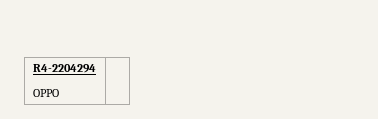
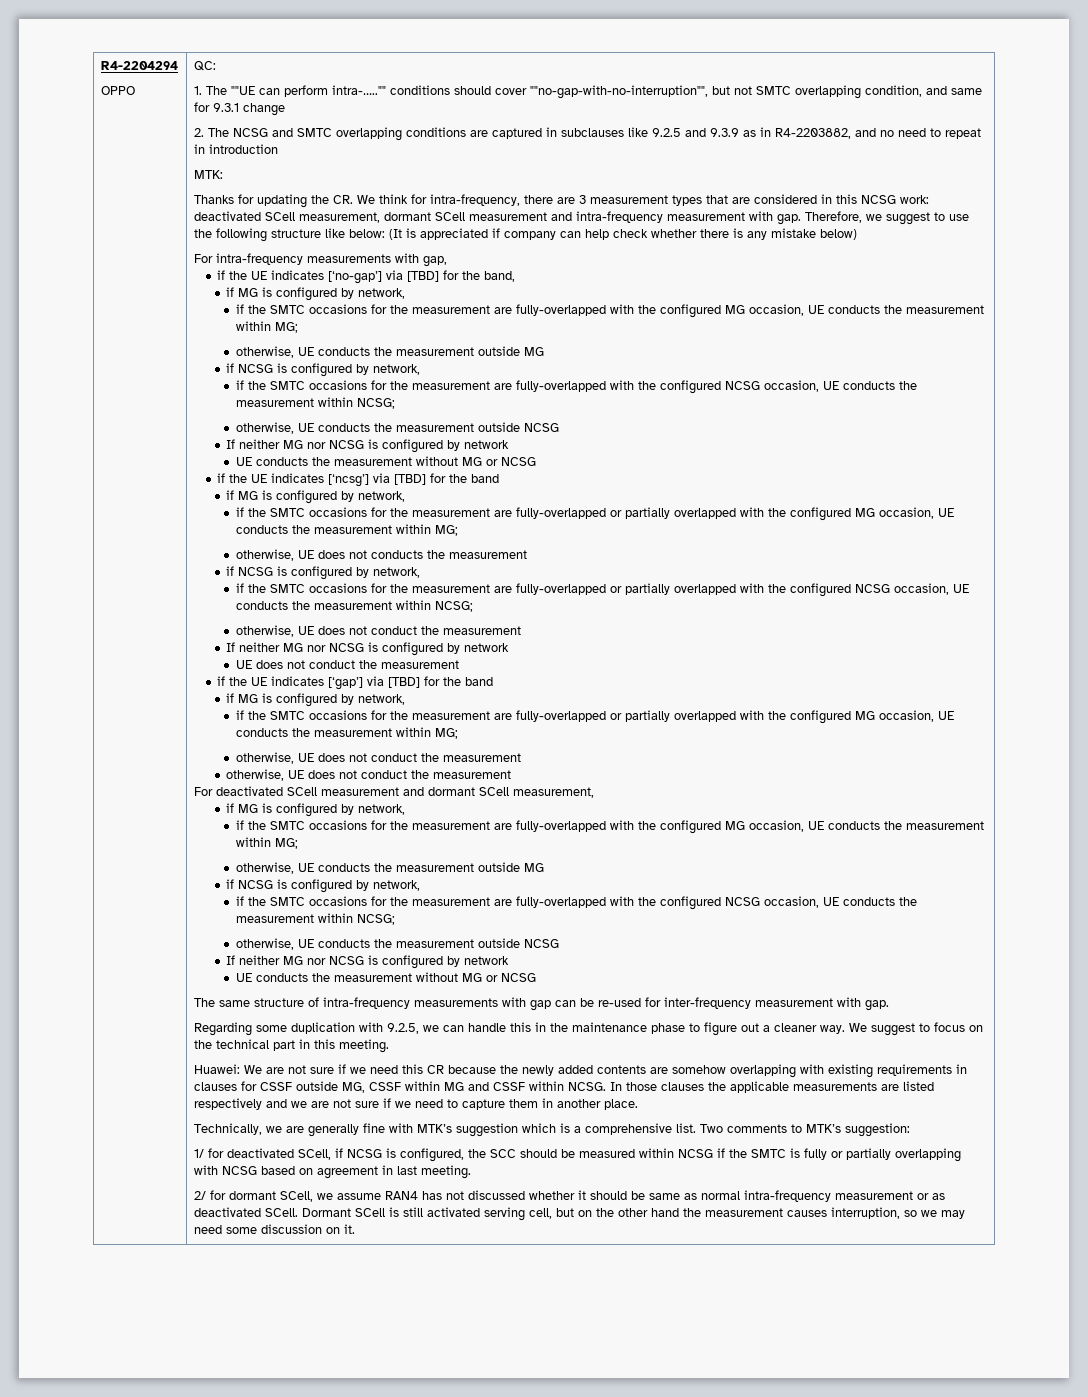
(59, 93) none -> [193,61,216,71] [193,85,982,99] [193,102,285,116] [193,127,981,141] [193,144,278,154] [193,170,223,179] [193,194,929,208] [193,211,969,225] [193,228,857,242] [193,253,447,267] [216,270,515,284] [226,287,406,301] [235,304,984,318] [235,321,298,333] [235,346,544,358] [226,363,421,377] [235,380,917,394] [235,397,395,409] [235,422,559,434] [226,439,510,453] [235,456,536,466] [216,473,499,487] [226,490,406,504] [235,507,954,521] [235,524,458,536] [235,549,527,561] [226,566,421,580] [235,583,969,597] [235,600,473,612] [235,625,521,637] [226,642,510,656] [235,660,459,669] [216,676,493,690] [226,693,406,707] [235,710,954,724] [235,727,458,739] [235,752,521,764] [226,769,512,781] [193,786,594,798] [226,803,406,817] [235,820,984,834] [235,837,298,849] [235,862,544,874] [226,879,421,893] [235,896,917,910] [235,913,395,925] [235,938,559,950] [226,955,510,969] [235,972,536,982] [193,997,889,1011] [193,1022,983,1036] [193,1039,389,1053] [193,1064,967,1078] [193,1081,934,1093] [193,1098,638,1110] [193,1123,910,1137] [193,1148,961,1162] [193,1165,471,1179] [193,1190,945,1202] [193,1207,965,1221] [193,1224,355,1234] QC: // 1. The ""UE can perform intra-….."" conditions should cover ""no-gap-with-no-interruption"", but not SMTC overlapping condition, and same for 9.3.1 change // 2. The NCSG and SMTC overlapping conditions are captured in subclauses like 9.2.5 and 9.3.9 as in R4-2203882, and no need to repeat in introduction // MTK: // Thanks for updating the CR. We think for intra-frequency, there are 3 measurement types that are considered in this NCSG work: deactivated SCell measurement, dormant SCell measurement and intra-frequency measurement with gap. Therefore, we suggest to use the following structure like below: (It is appreciated if company can help check whether there is any mistake below) // For intra-frequency measurements with gap, // if the UE indicates [‘no-gap’] via [TBD] for the band, // if MG is configured by network, // if the SMTC occasions for the measurement are fully-overlapped with the configured MG occasion, UE conducts the measurement within MG; // otherwise, UE conducts the measurement outside MG // if NCSG is configured by network, // if the SMTC occasions for the measurement are fully-overlapped with the configured NCSG occasion, UE conducts the measurement within NCSG; // otherwise, UE conducts the measurement outside NCSG // If neither MG nor NCSG is configured by network // UE conducts the measurement without MG or NCSG // if the UE indicates [‘ncsg’] via [TBD] for the band // if MG is configured by network, // if the SMTC occasions for the measurement are fully-overlapped or partially overlapped with the configured MG occasion, UE conducts the measurement within MG; // otherwise, UE does not conducts the measurement // if NCSG is configured by network, // if the SMTC occasions for the measurement are fully-overlapped or partially overlapped with the configured NCSG occasion, UE conducts the measurement within NCSG; // otherwise, UE does not conduct the measurement // If neither MG nor NCSG is configured by network // UE does not conduct the measurement // if the UE indicates [‘gap’] via [TBD] for the band // if MG is configured by network, // if the SMTC occasions for the measurement are fully-overlapped or partially overlapped with the configured MG occasion, UE conducts the measurement within MG; // otherwise, UE does not conduct the measurement // otherwise, UE does not conduct the measurement // For deactivated SCell measurement and dormant SCell measurement, // if MG is configured by network, // if the SMTC occasions for the measurement are fully-overlapped with the configured MG occasion, UE conducts the measurement within MG; // otherwise, UE conducts the measurement outside MG // if NCSG is configured by network, // if the SMTC occasions for the measurement are fully-overlapped with the configured NCSG occasion, UE conducts the measurement within NCSG; // otherwise, UE conducts the measurement outside NCSG // If neither MG nor NCSG is configured by network // UE conducts the measurement without MG or NCSG // The same structure of intra-frequency measurements with gap can be re-used for inter-frequency measurement with gap. // Regarding some duplication with 9.2.5, we can handle this in the maintenance phase to figure out a cleaner way. We suggest to focus on the technical part in this meeting. // Huawei: We are not sure if we need this CR because the newly added contents are somehow overlapping with existing requirements in clauses for CSSF outside MG, CSSF within MG and CSSF within NCSG. In those clauses the applicable measurements are listed respectively and we are not sure if we need to capture them in another place. // Technically, we are generally fine with MTK’s suggestion which is a comprehensive list. Two comments to MTK’s suggestion: // 1/ for deactivated SCell, if NCSG is configured, the SCC should be measured within NCSG if the SMTC is fully or partially overlapping with NCSG based on agreement in last meeting. // 2/ for dormant SCell, we assume RAN4 has not discussed whether it should be same as normal intra-frequency measurement or as deactivated SCell. Dormant SCell is still activated serving cell, but on the other hand the measurement causes interruption, so we may need some discussion on it.

